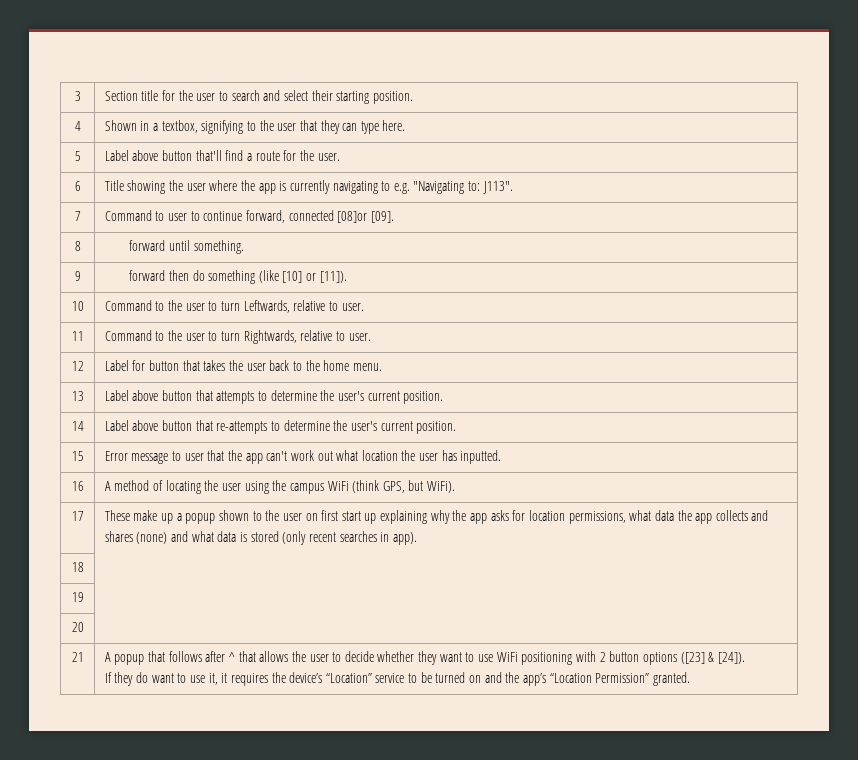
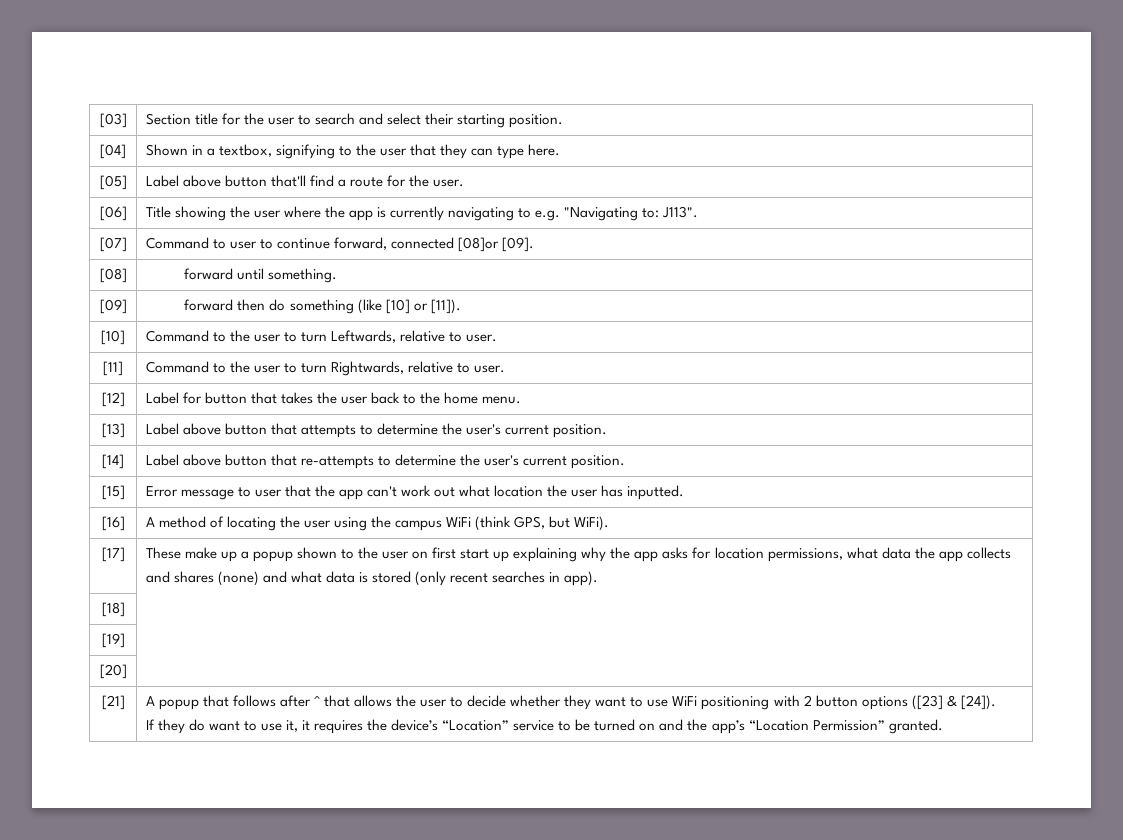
[74,91,81,101] 3 -> [99,113,127,128] [03]
[74,121,81,131] 4 -> [100,144,126,159] [04]
[74,151,81,161] 5 -> [99,175,127,190] [05]
[74,181,81,191] 6 -> [99,206,127,221] [06]
[74,211,81,221] 7 -> [99,237,127,252] [07]
[74,241,81,251] 8 -> [99,268,127,283] [08]
[74,271,81,281] 9 -> [99,299,127,314] [09]
[71,301,84,311] 10 -> [101,330,125,345] [10]
[71,331,84,341] 11 -> [103,361,123,376] [11]
[71,361,84,371] 12 -> [101,392,125,407] [12]
[71,391,84,401] 13 -> [101,423,125,438] [13]
[71,421,84,431] 14 -> [102,454,124,469] [14]
[71,451,84,461] 15 -> [101,485,125,500] [15]
[71,481,84,491] 16 -> [101,516,125,531] [16]
[71,511,84,521] 17 -> [101,547,125,562] [17]
[71,562,84,572] [71,592,84,602] [71,622,84,632] [71,652,84,662] 18 | // 19 | // 20 | // 21 -> [101,602,125,617] [101,633,125,648] [99,664,127,679] [101,695,125,710] [18] | // [19] | // [20] | // [21]

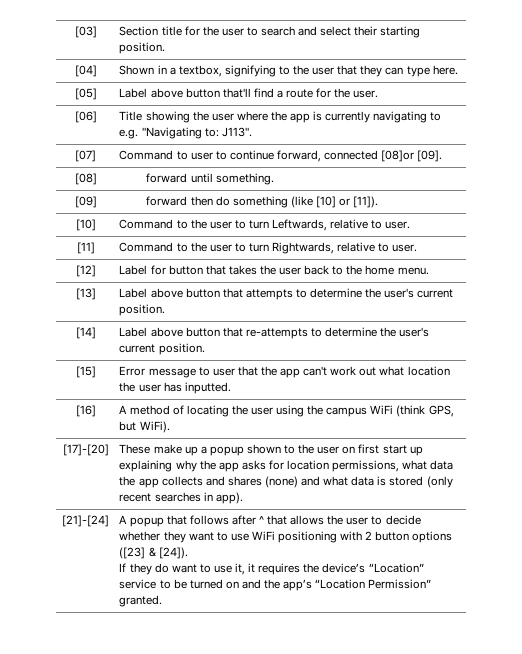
[101,547,125,562] [17] -> [62,444,109,456] [17]-[20]
[101,602,125,617] [101,633,125,648] [99,664,127,679] [101,695,125,710] [18] | // [19] | // [20] | // [21] -> [62,515,109,527] [21]-[24]

